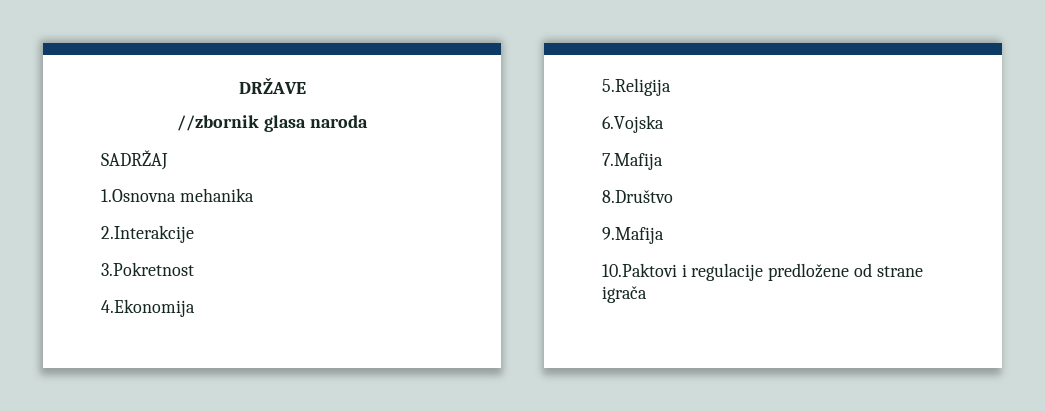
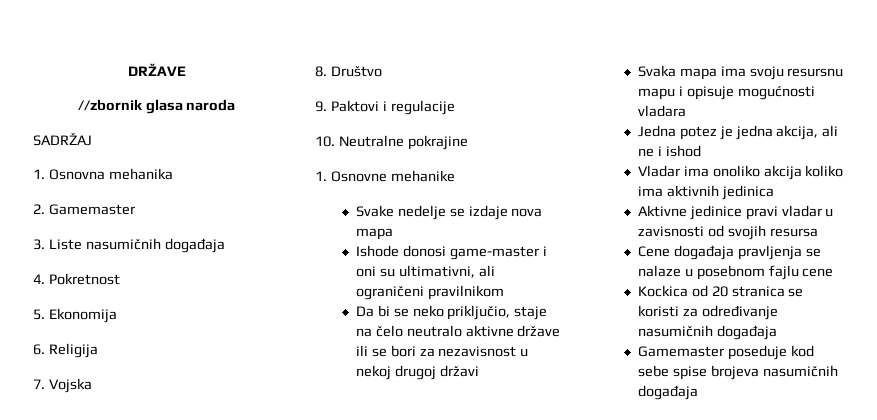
[101,189,176,202] 1.Osnovna -> [33,169,105,180] 1. Osnovna
[101,225,194,243] [101,262,194,276] [101,299,195,317] [602,78,671,96] [602,115,664,133] [602,153,663,170] [602,190,673,203] [602,227,664,244] [602,263,923,281] [602,286,647,303] 2.Interakcije // 3.Pokretnost // 4.Ekonomija // 5.Religija // 6.Vojska // 7.Mafija // 8.Društvo // 9.Mafija // 10.Paktovi i regulacije predložene od strane igrača -> [33,204,135,215] [33,238,225,253] [33,273,120,285] [33,308,117,323] [33,343,98,358] [33,378,92,393] [315,66,382,77] [315,100,455,115] [315,135,468,150] [315,170,455,182] [355,205,543,220] [355,228,393,240] [355,245,547,260] [355,265,495,278] [355,285,504,300] [355,305,548,320] [355,325,561,337] [355,345,529,357] [355,365,479,380] [637,65,844,80] [637,86,815,100] [637,105,686,117] [637,125,839,140] [637,145,701,157] [637,165,844,180] [637,185,774,200] [637,205,834,220] [637,225,818,240] [637,245,821,260] [637,265,834,280] [637,285,804,297] [637,305,778,320] [637,325,777,340] [637,345,814,360] [637,365,838,380] [637,385,698,400] 2. Gamemaster // 3. Liste nasumičnih događaja // 4. Pokretnost // 5. Ekonomija // 6. Religija // 7. Vojska // 8. Društvo // 9. Paktovi i regulacije // 10. Neutralne pokrajine // 1. Osnovne mehanike // Svake nedelje se izdaje nova mapa // Ishode donosi game-master i oni su ultimativni, ali ograničeni pravilnikom // Da bi se neko priključio, staje na čelo neutralo aktivne države ili se bori za nezavisnost u nekoj drugoj državi // Svaka mapa ima svoju resursnu mapu i opisuje mogućnosti vladara // Jedna potez je jedna akcija, ali ne i ishod // Vladar ima onoliko akcija koliko ima aktivnih jedinica // Aktivne jedinice pravi vladar u zavisnosti od svojih resursa // Cene događaja pravljenja se nalaze u posebnom fajlu cene // Kockica od 20 stranica se koristi za određivanje nasumičnih događaja // Gamemaster poseduje kod sebe spise brojeva nasumičnih događaja

